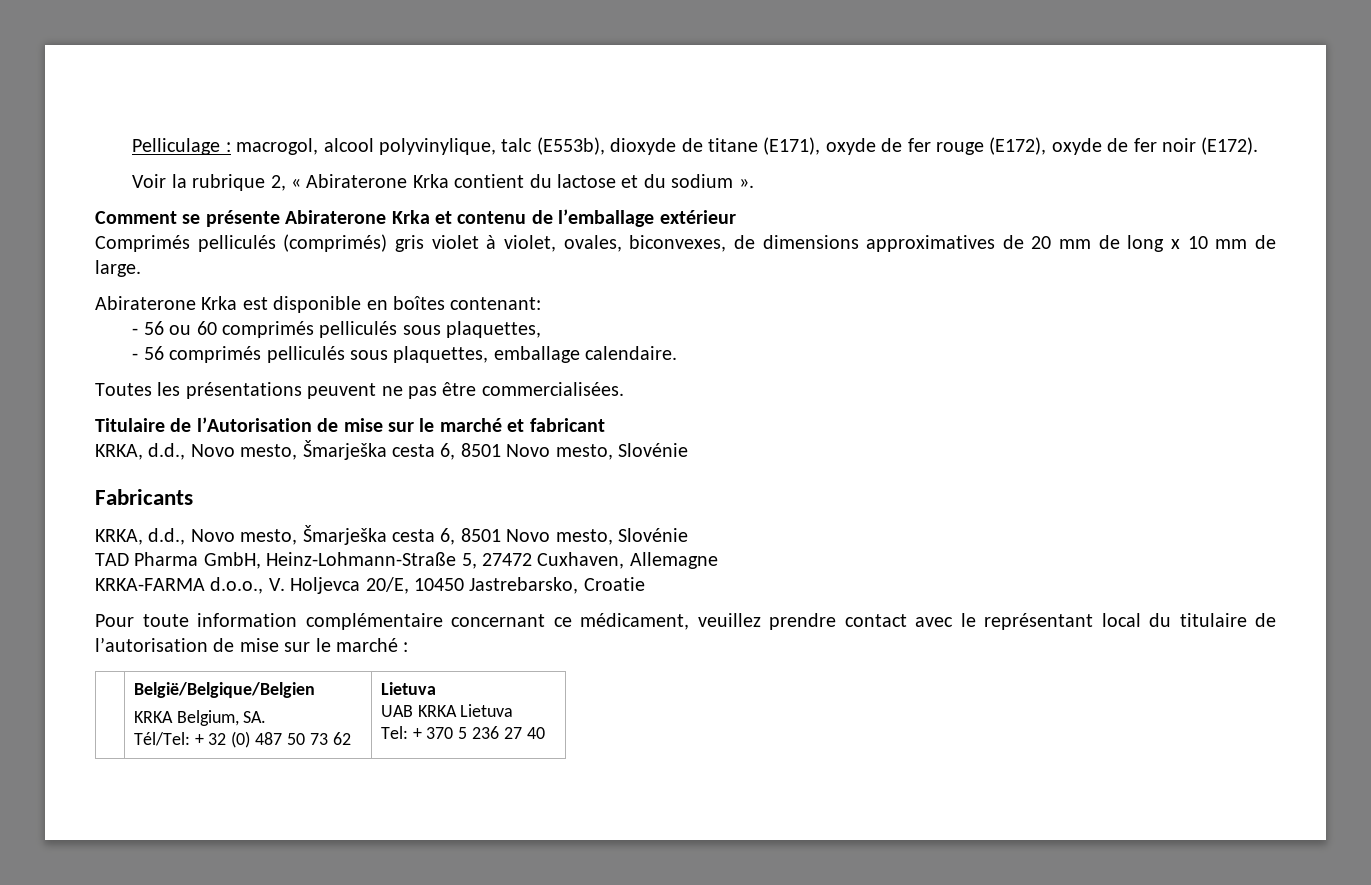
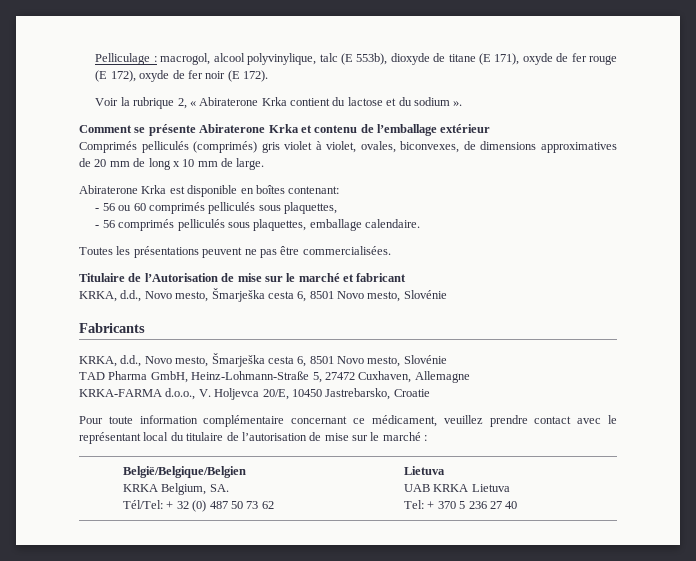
[536,137,605,155] (E553b), -> [340,53,388,65] (E 553b),
[763,137,821,155] (E171), -> [478,53,520,65] (E 171),
[989,137,1047,155] (E172), -> [95,70,136,82] (E 172),
[1201,137,1259,155] (E172). -> [227,70,269,82] (E 172).

